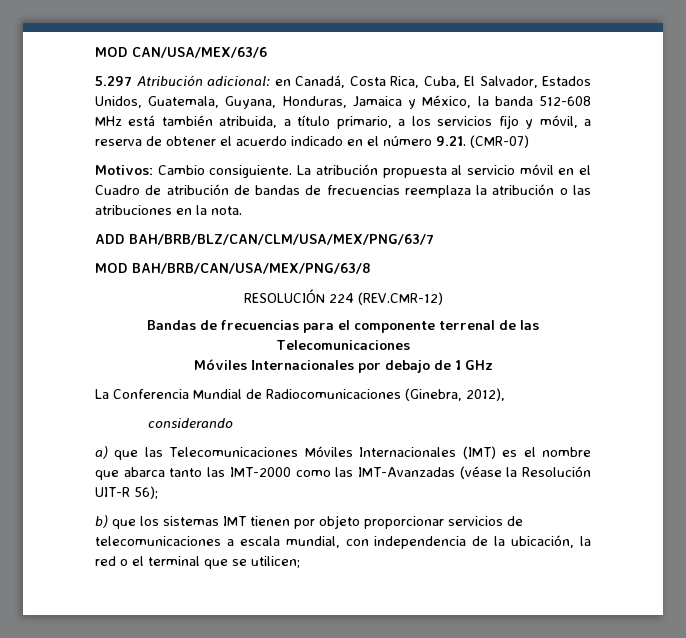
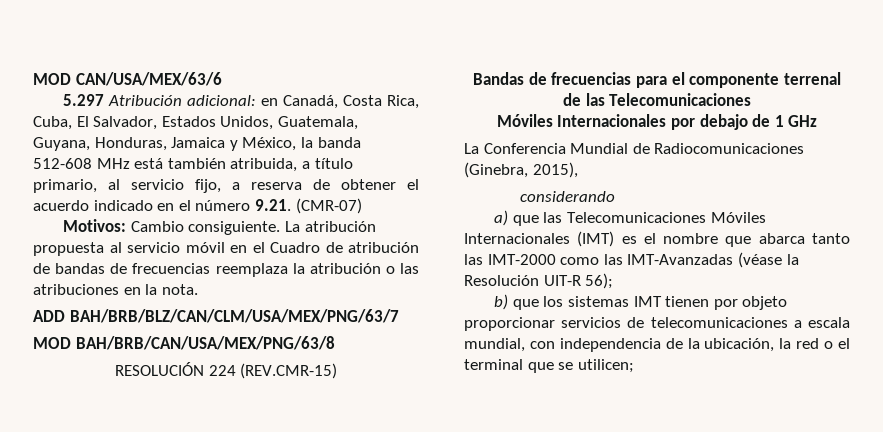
[398,115,578,129] a los servicios fijo y móvil, -> [108,179,221,193] al servicio fijo,
[357,292,443,305] (REV.CMR-12) -> [240,363,338,379] (REV.CMR-15)
[466,388,505,401] 2012), -> [532,162,578,178] 2015),

